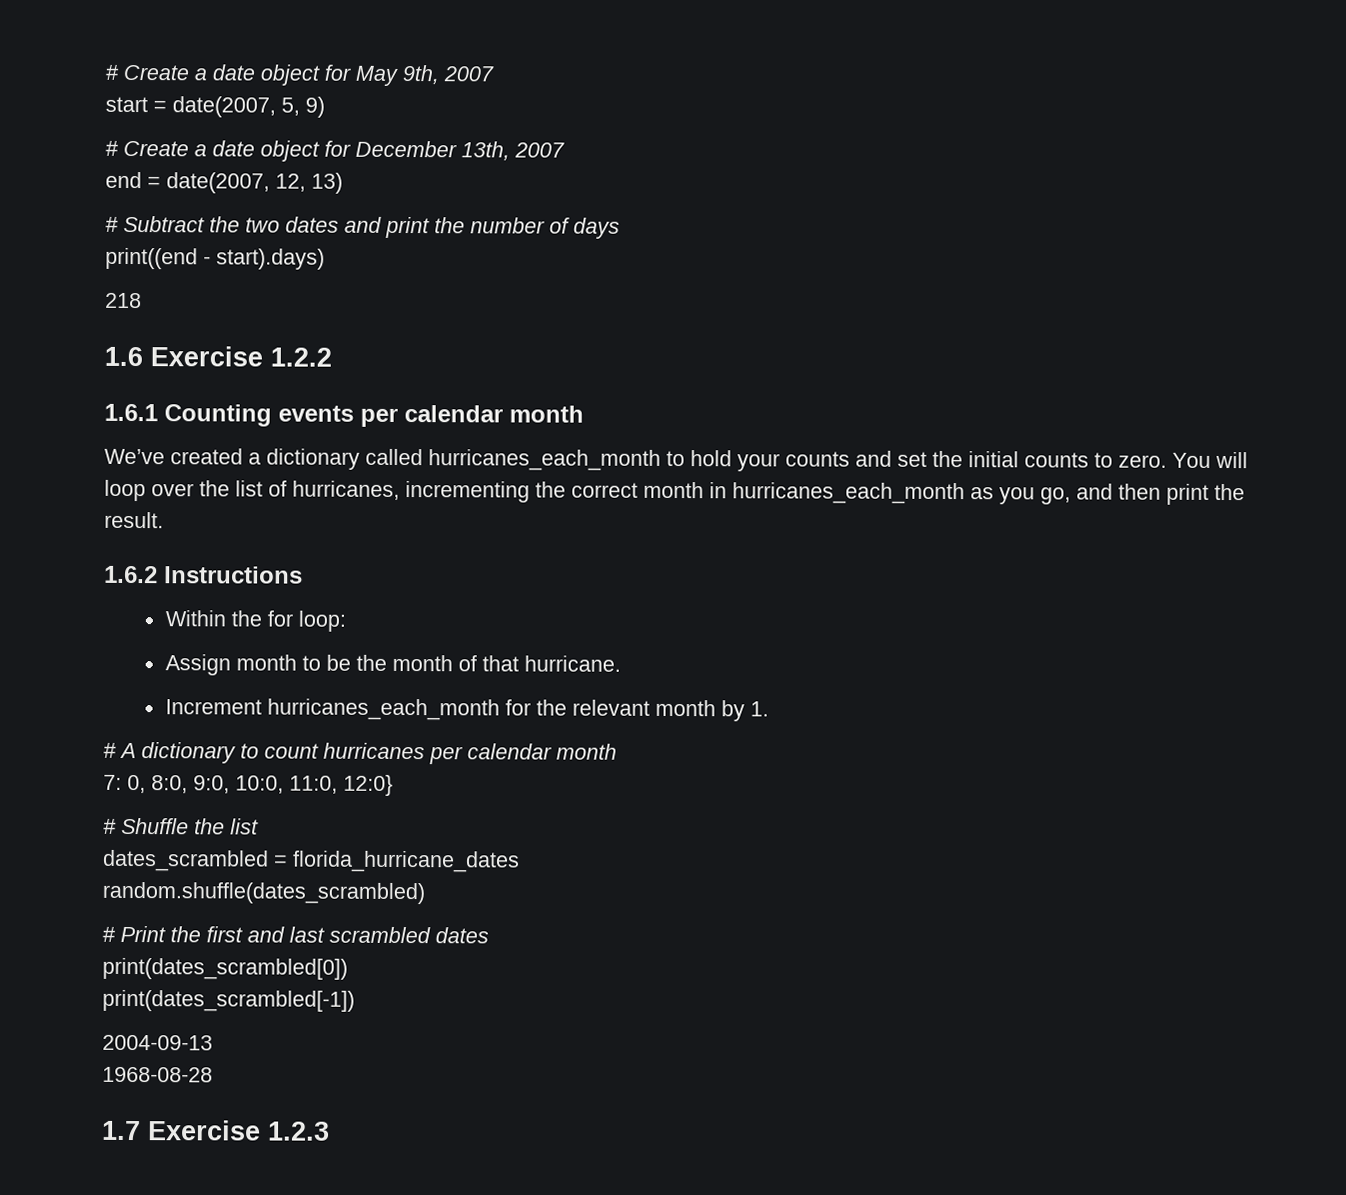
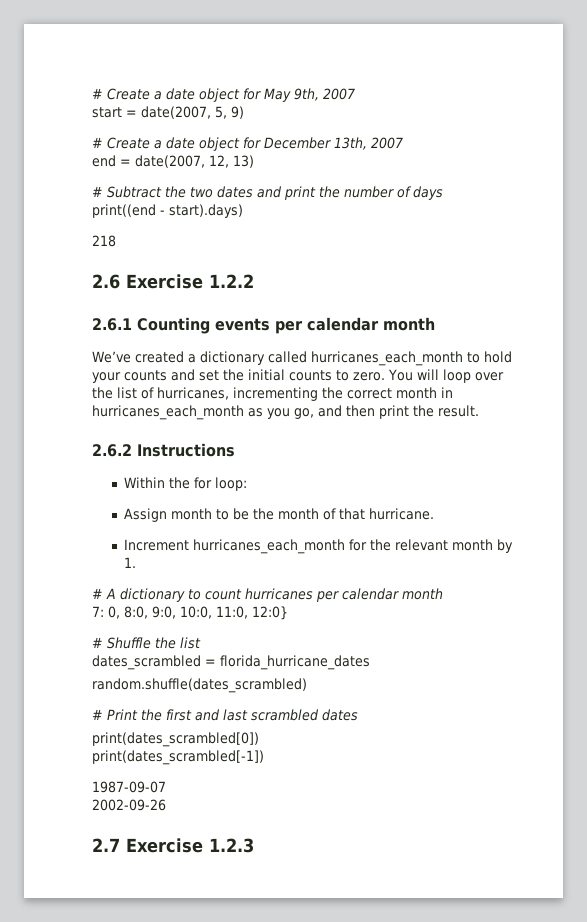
[104,346,143,367] 1.6 -> [92,274,120,289] 2.6
[104,403,158,422] 1.6.1 -> [92,318,132,331] 2.6.1
[104,565,158,584] 1.6.2 -> [92,444,132,457] 2.6.2
[102,1034,213,1051] [102,1066,213,1083] [102,1120,141,1141] 2004-09-13 // 1968-08-28 // 1.7 -> [92,781,166,793] [92,799,166,811] [92,838,120,852] 1987-09-07 // 2002-09-26 // 2.7

